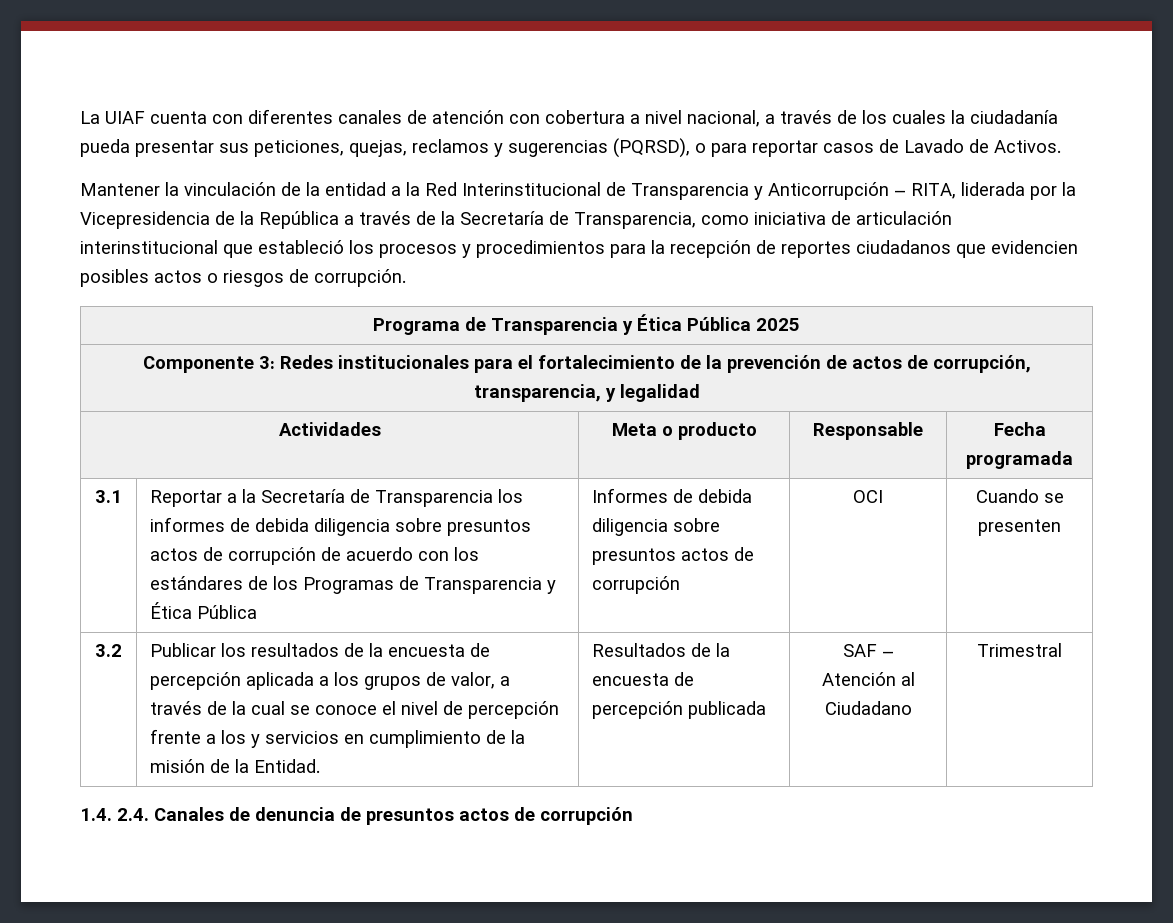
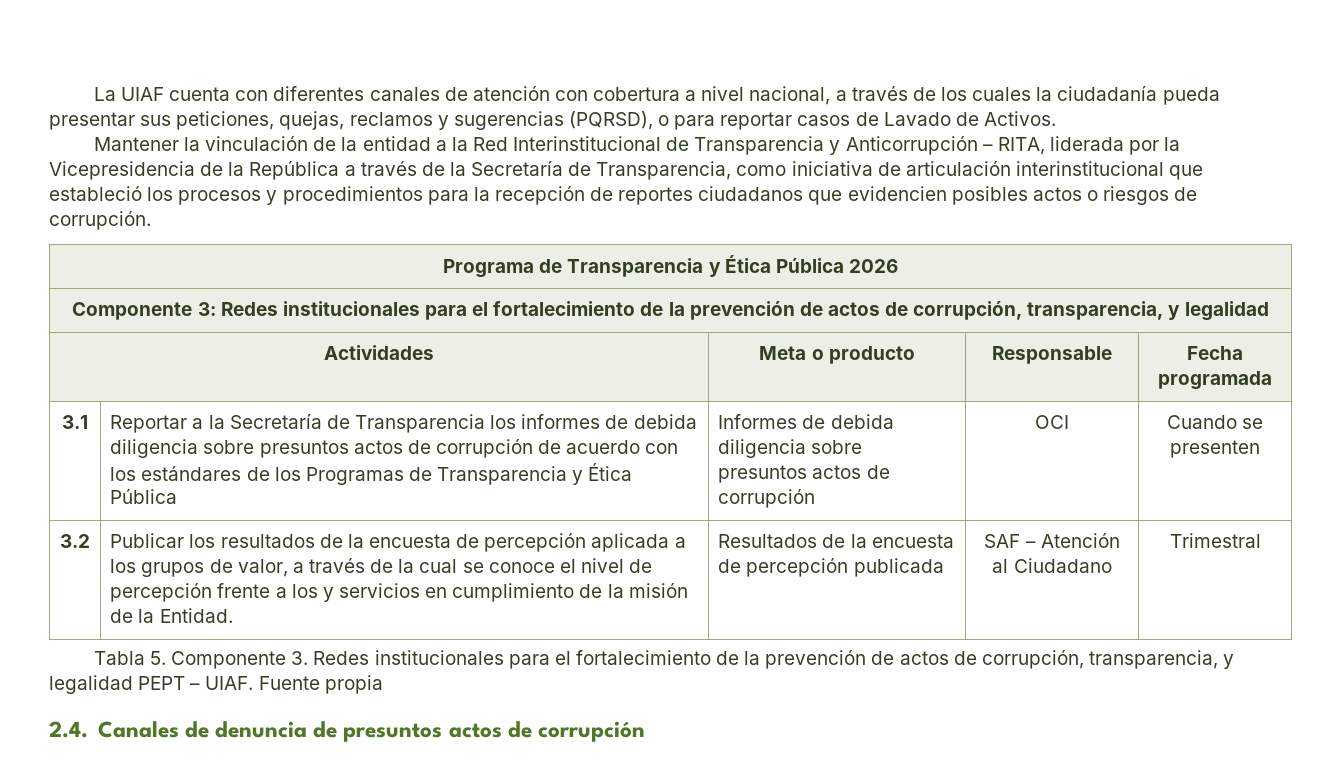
[755,318,800,331] 2025 -> [848,259,898,273] 2026
[80,808,112,821] 1.4. -> [93,650,1235,669] [49,675,383,694] Tabla 5. Componente 3. Redes institucionales para el fortalecimiento de la prevención de actos de corrupción, transparencia, y legalidad PEPT – UIAF. Fuente propia //

